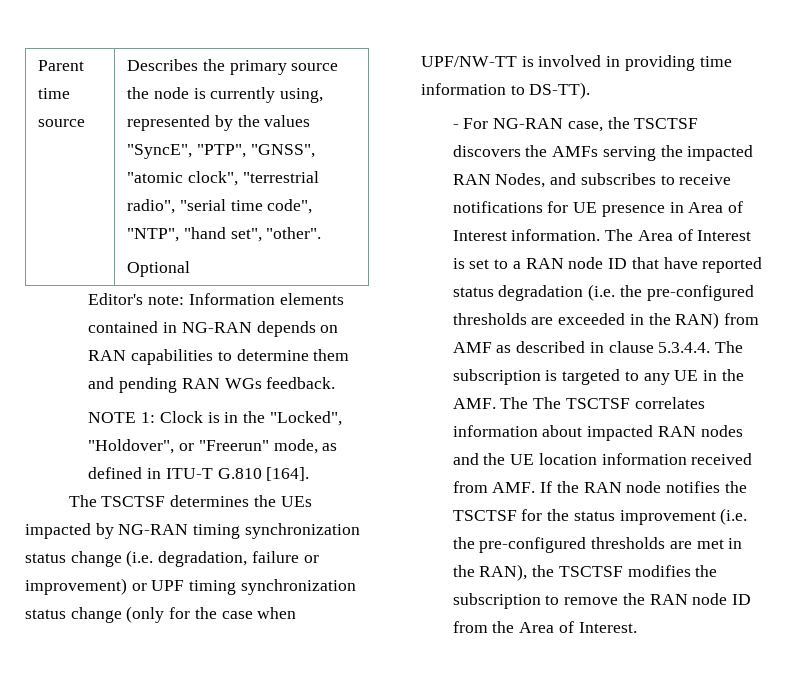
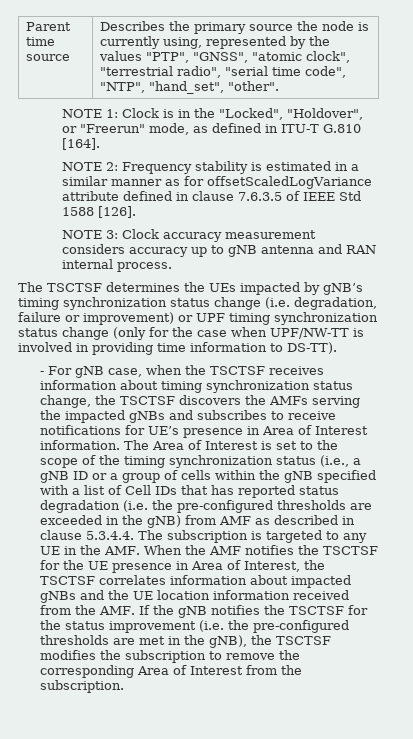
[127,144,193,159] "SyncE", -> (143, 56) none
[183,227,262,242] "hand set", -> [149,81,225,94] "hand_set",
[127,261,191,277] [88,293,344,305] [88,321,339,337] [88,349,350,365] [88,377,336,393] // Optional // Editor's note: Information elements contained in NG-RAN depends on RAN capabilities to determine them and pending RAN WGs feedback. -> (280, 86) none
(310, 474) none -> [62,161,360,174] [62,176,373,189] [62,191,362,201] [62,206,137,218] [62,229,317,242] [62,244,377,257] [62,259,173,272] // NOTE 2: Frequency stability is estimated in a similar manner as for offsetScaledLogVariance attribute defined in clause 7.6.3.5 of IEEE Std 1588 [126]. // NOTE 3: Clock accuracy measurement considers accuracy up to gNB antenna and RAN internal process.
[118,524,189,535] NG-RAN -> [323,283,363,295] gNB’s
[493,118,603,132] NG-RAN case, -> [75,365,325,378] [40,380,354,393] [40,395,92,408] gNB case, when the TSCTSF receives information about timing synchronization status change,
[452,173,546,188] RAN Nodes, -> [129,411,166,423] gNBs
[573,202,598,213] UE -> [148,426,180,435] UE’s
[512,257,698,269] a RAN node ID that have -> [317,440,339,450] [40,455,362,468] [40,470,377,483] [40,485,235,495] the scope of the timing synchronization status (i.e., a gNB ID or a group of cells within the gNB specified with a list of Cell IDs that has
[675,312,720,329] RAN) -> [147,515,182,528] gNB)
[500,397,562,409] The The -> [144,545,379,555] [40,560,326,573] When the AMF notifies the TSCTSF for the UE presence in Area of Interest, the
[657,425,743,437] RAN nodes -> [40,591,77,603] gNBs
(488, 487) none -> [75,605,97,615] the
[583,481,662,493] RAN node -> [178,606,208,618] gNB
[479,564,528,581] RAN), -> [209,635,248,648] gNB),
[649,593,752,605] [452,621,637,633] RAN node ID from the Area of Interest. -> [40,665,303,678] [40,680,125,693] corresponding Area of Interest from the subscription.

